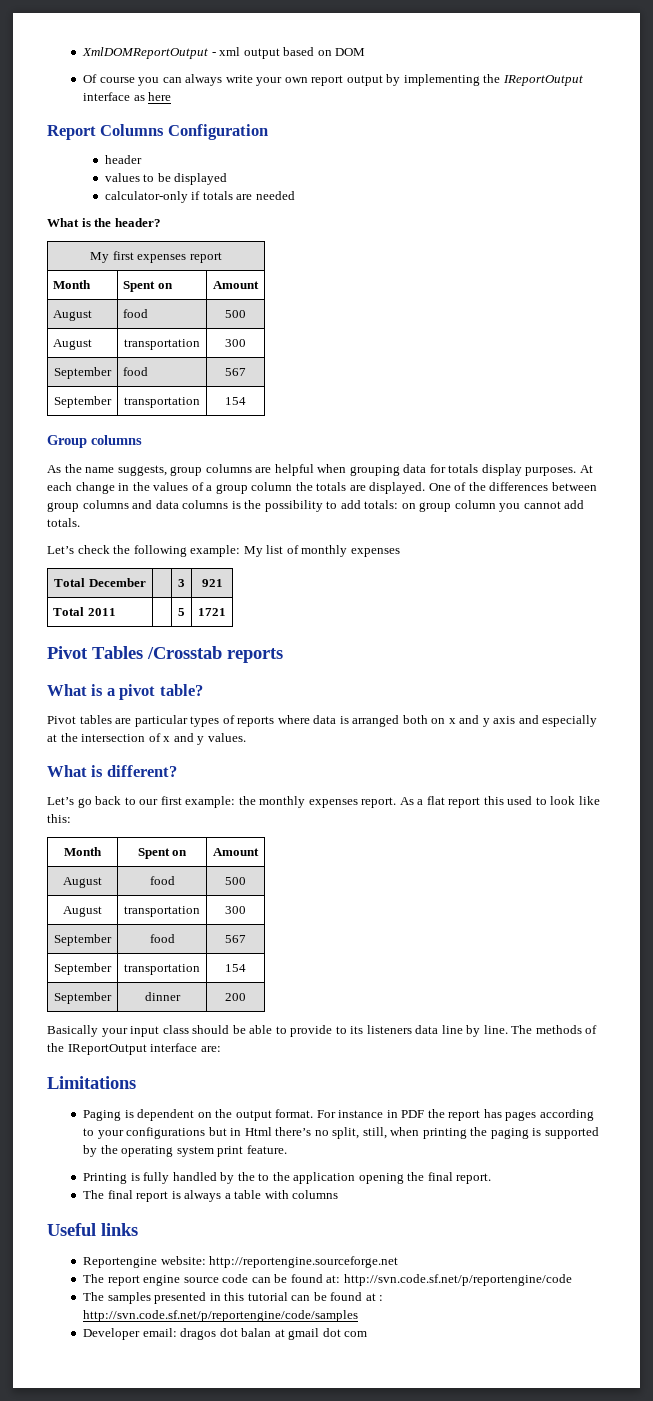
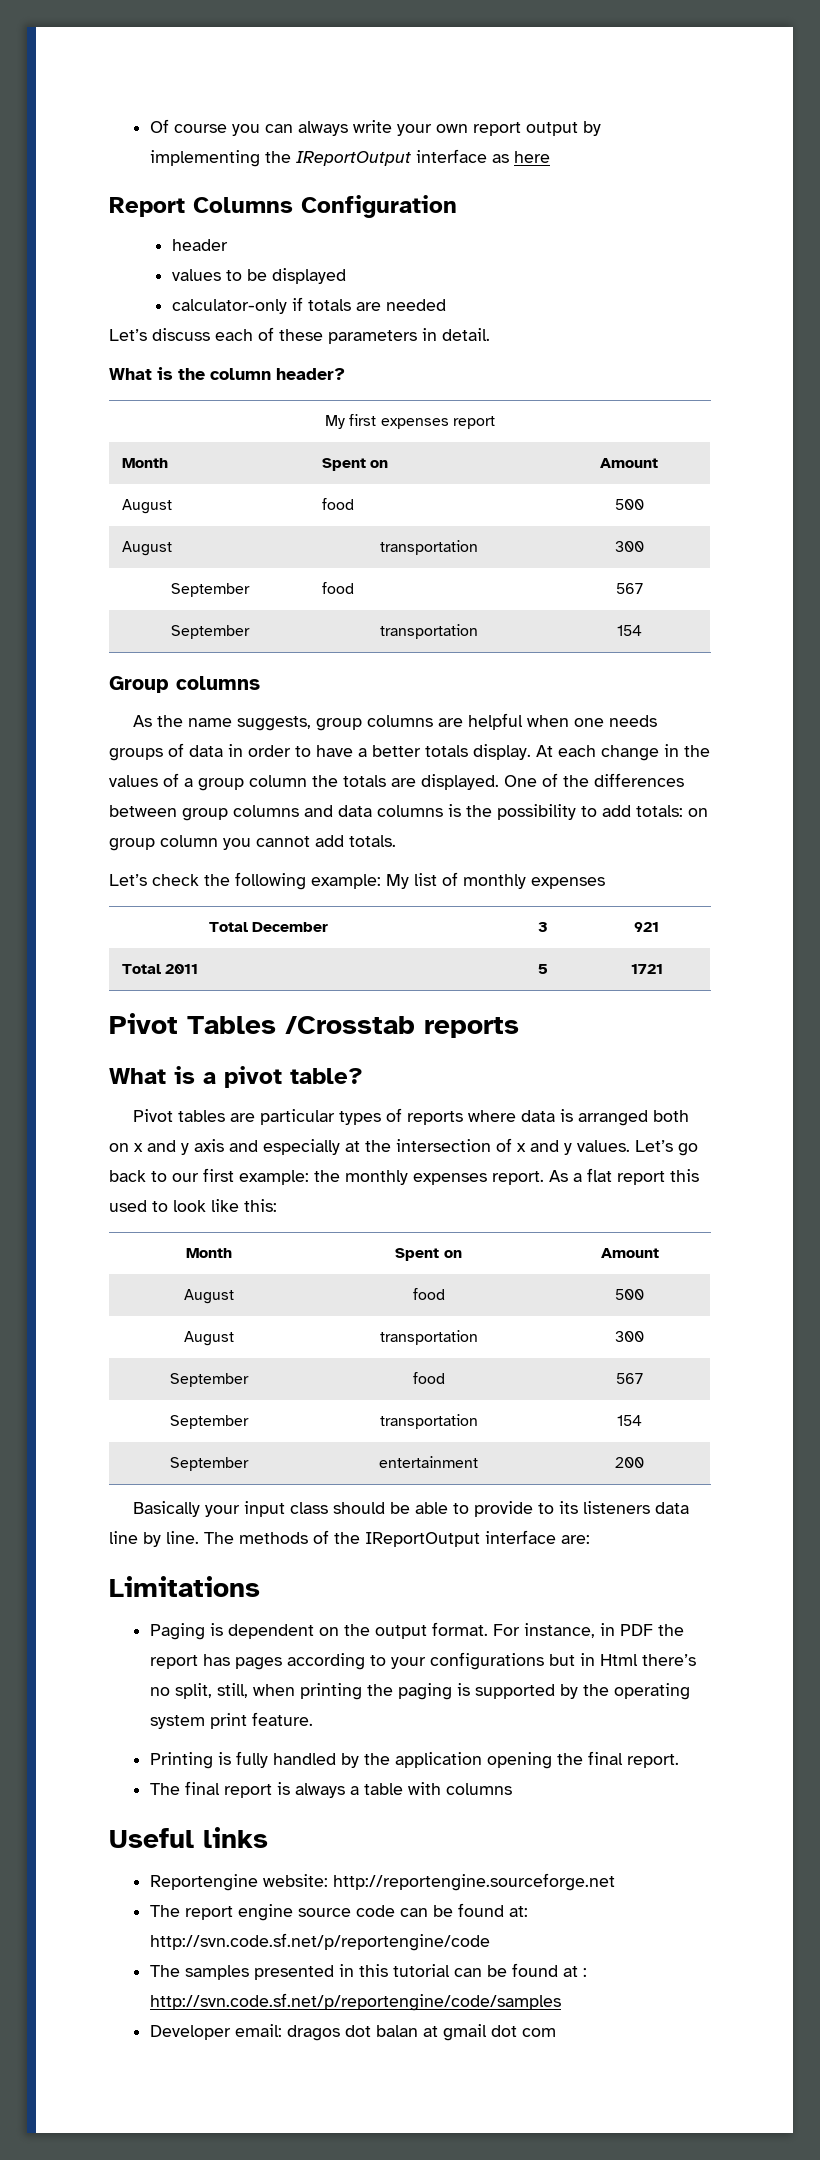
[82,47,366,59] XmlDOMReportOutput - xml output based on DOM // -> (150, 126) none
(295, 195) none -> [109,327,490,344] // Let’s discuss each of these parameters in detail.
(112, 222) none -> [210,368,271,380] column
[349,464,577,476] grouping data for totals display purposes. -> [573,715,657,727] [109,743,531,761] one needs groups of data in order to have a better totals display.
[47,765,177,777] // What is different? // -> (630, 1146) none
[144,992,181,1001] dinner -> [378,1456,478,1468] entertainment
[338,1110,384,1118] instance -> [524,1623,596,1638] instance,
[258,1172,290,1181] to the -> (391, 1759) none

